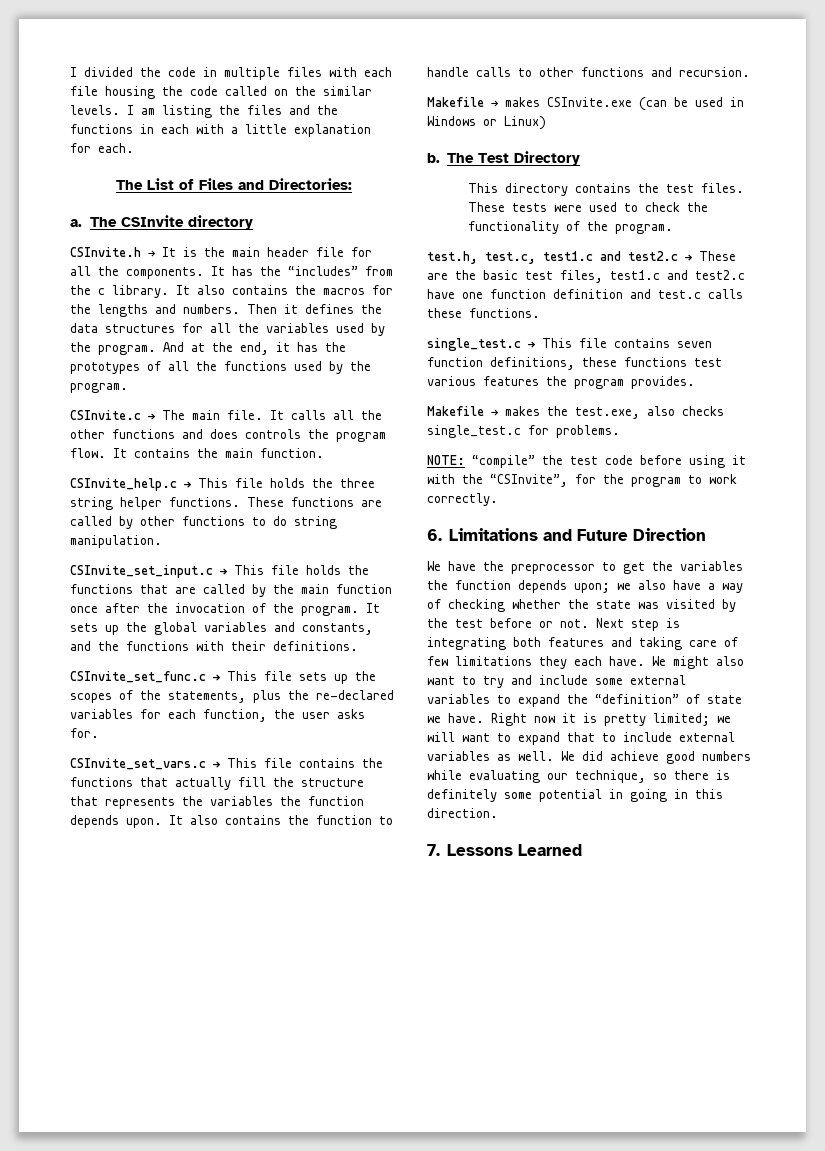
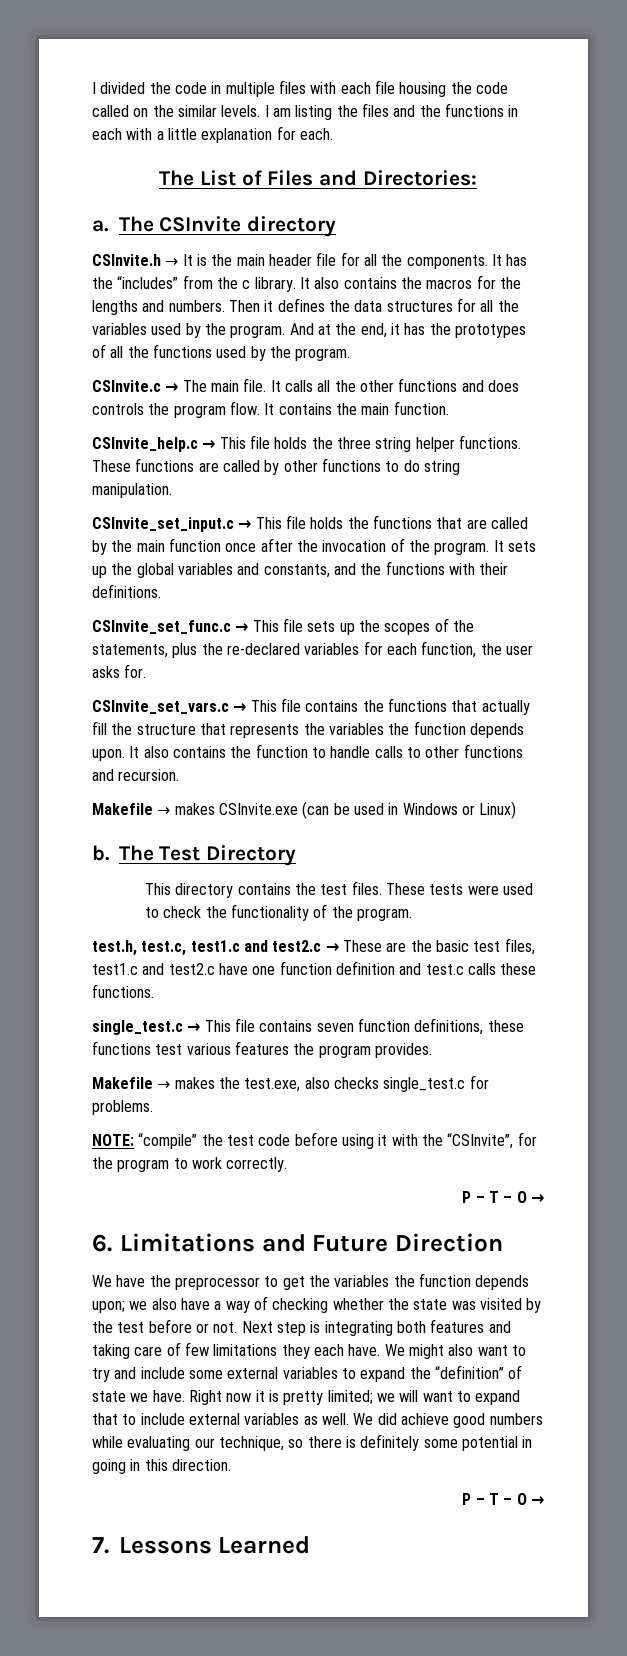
(498, 499) none -> [462,1191,544,1203] // P – T – O →
(498, 813) none -> [462,1493,544,1505] // P – T – O →

